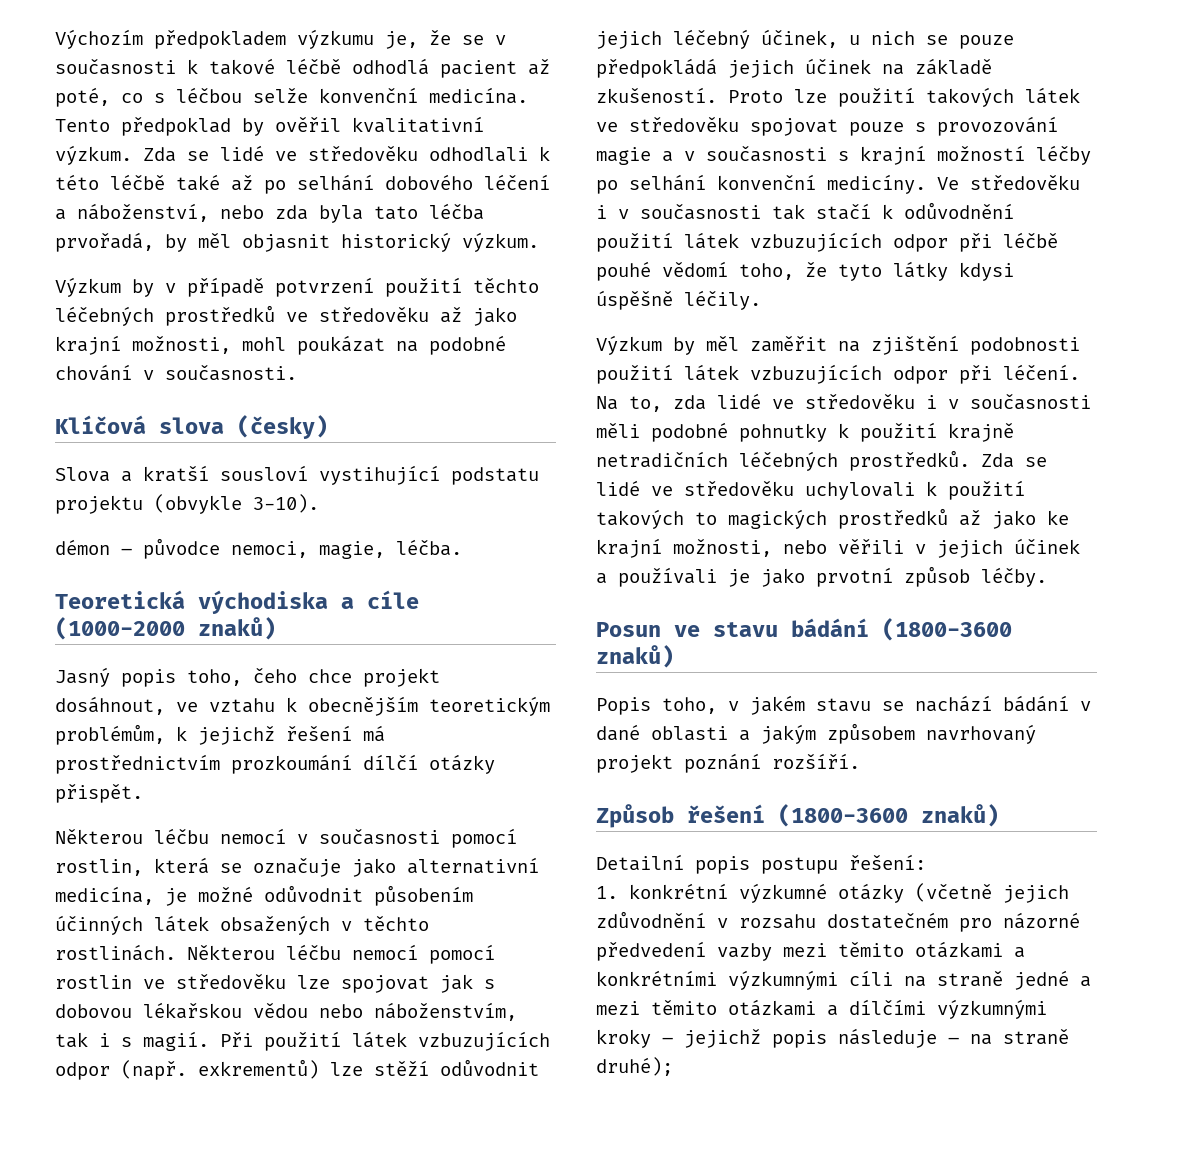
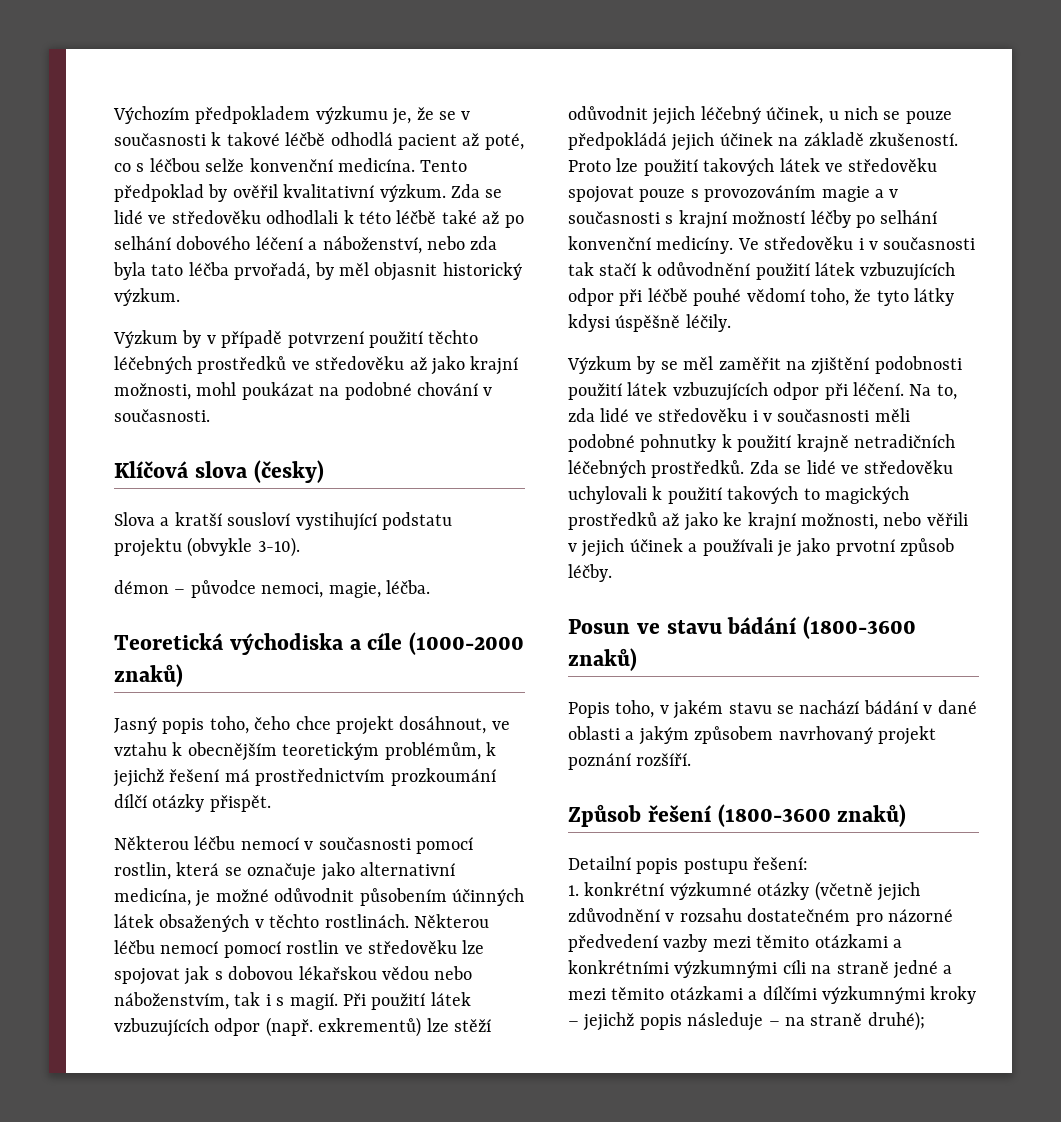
[937,116,1058,136] provozování -> [704,185,817,202] provozováním
(695, 346) none -> [660,361,678,370] se

